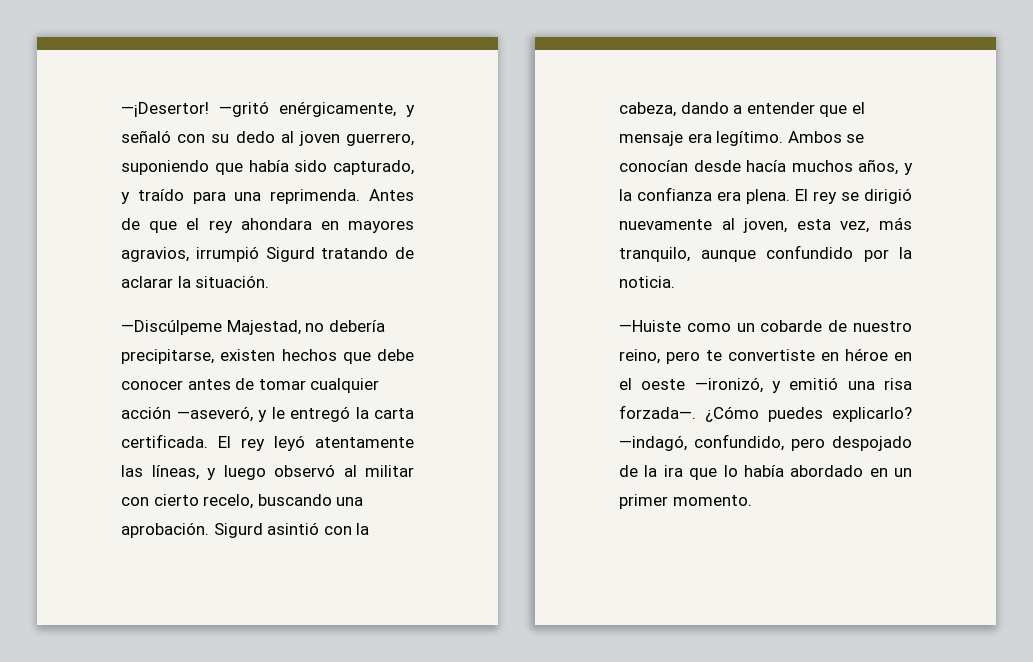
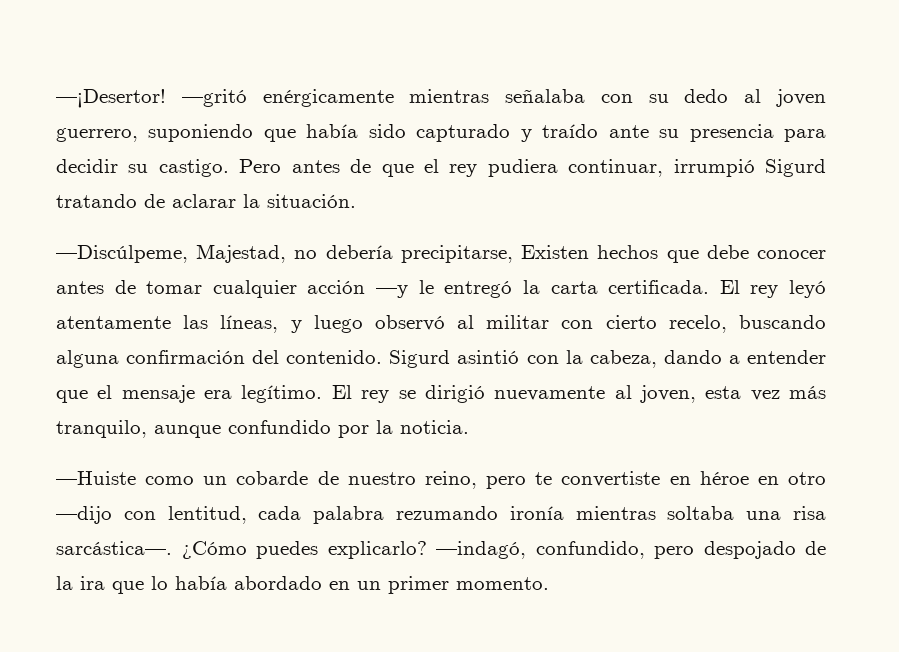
[279,101,415,117] [121,130,171,143] enérgicamente, y señaló -> [262,89,586,107] enérgicamente mientras señalaba
[333,160,414,175] capturado, -> [416,124,511,142] capturado
[192,189,414,204] [121,218,414,233] [121,247,189,262] para una reprimenda. Antes de que el rey ahondara en mayores agravios, -> [608,124,827,142] [56,159,664,177] ante su presencia para decidir su castigo. Pero antes de que el rey pudiera continuar,
[121,320,222,335] —Discúlpeme -> [56,245,188,263] —Discúlpeme,
[220,349,276,361] existen -> [521,245,590,259] Existen
[176,406,267,422] —aseveró, y -> [376,285,409,298] —y
[336,497,364,506] [121,522,209,538] una aprobación. -> [56,350,383,368] alguna confirmación del contenido.
[787,131,865,143] [619,159,913,175] [619,187,790,204] Ambos se conocían desde hacía muchos años, y la confianza era plena. -> (323, 394) none
[840,221,870,233] vez, -> [750,390,780,401] vez
[619,377,839,393] el oeste —ironizó, y emitió -> [788,472,826,485] [56,506,735,524] otro —dijo con lentitud, cada palabra rezumando ironía mientras soltaba
[619,405,696,419] forzada—. -> [56,541,172,555] sarcástica—.

